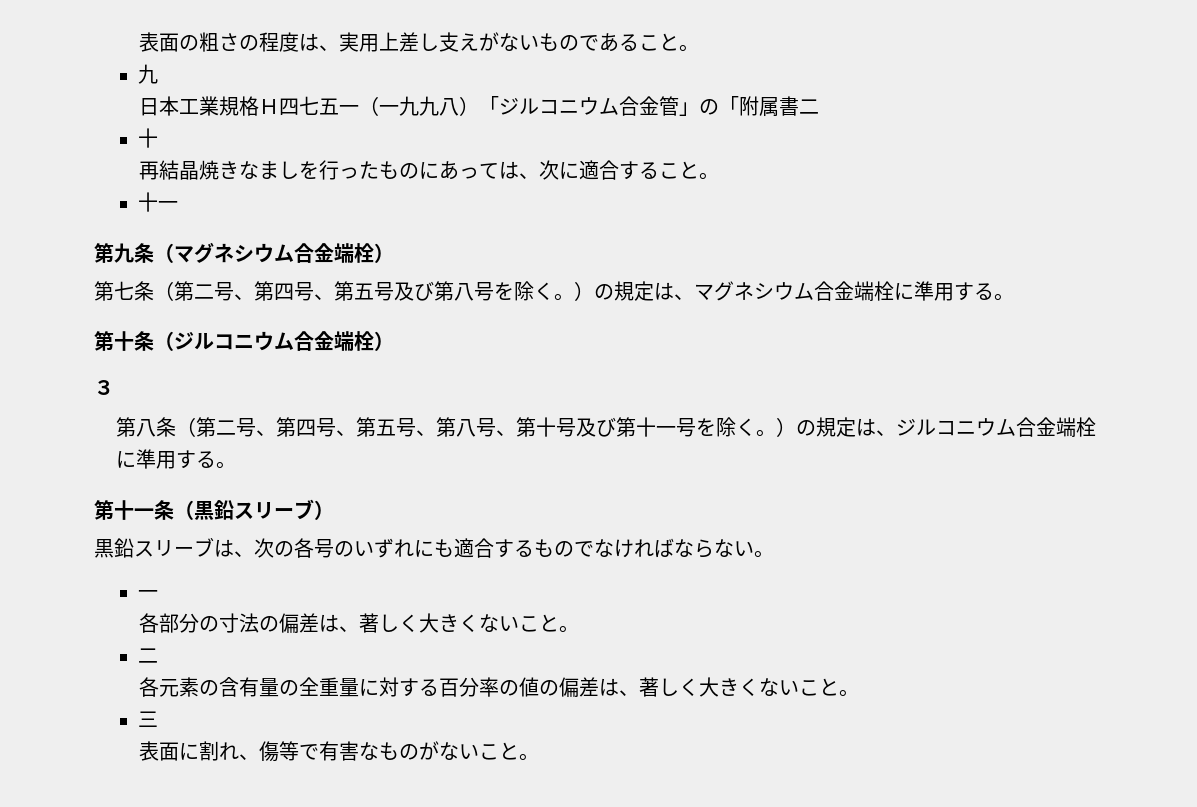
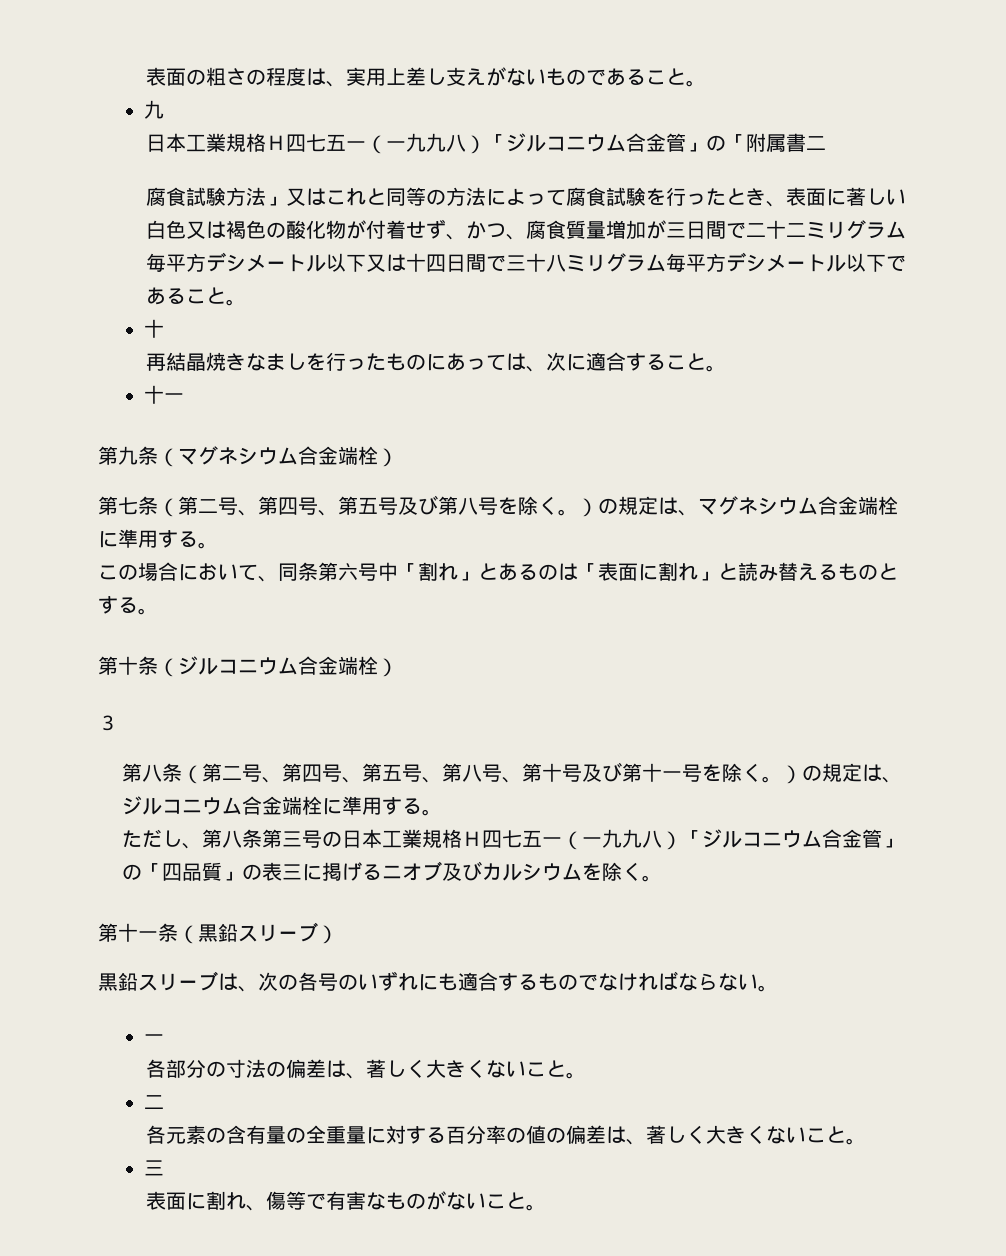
(819, 106) none -> [145,187,906,207] [145,219,906,240] [145,252,906,272] [145,287,246,306] // 腐食試験方法」又はこれと同等の方法によって腐食試験を行ったとき、表面に著しい白色又は褐色の酸化物が付着せず、かつ、腐食質量増加が三日間で二十二ミリグラム毎平方デシメートル以下又は十四日間で三十八ミリグラム毎平方デシメートル以下であること。
(1014, 297) none -> [98,562,898,582] [98,596,158,615] // この場合において、同条第六号中「割れ」とあるのは「表面に割れ」と読み替えるものとする。
(237, 465) none -> [121,829,902,850] [121,861,662,882] // ただし、第八条第三号の日本工業規格Ｈ四七五一（一九九八）「ジルコニウム合金管」の「四品質」の表三に掲げるニオブ及びカルシウムを除く。

